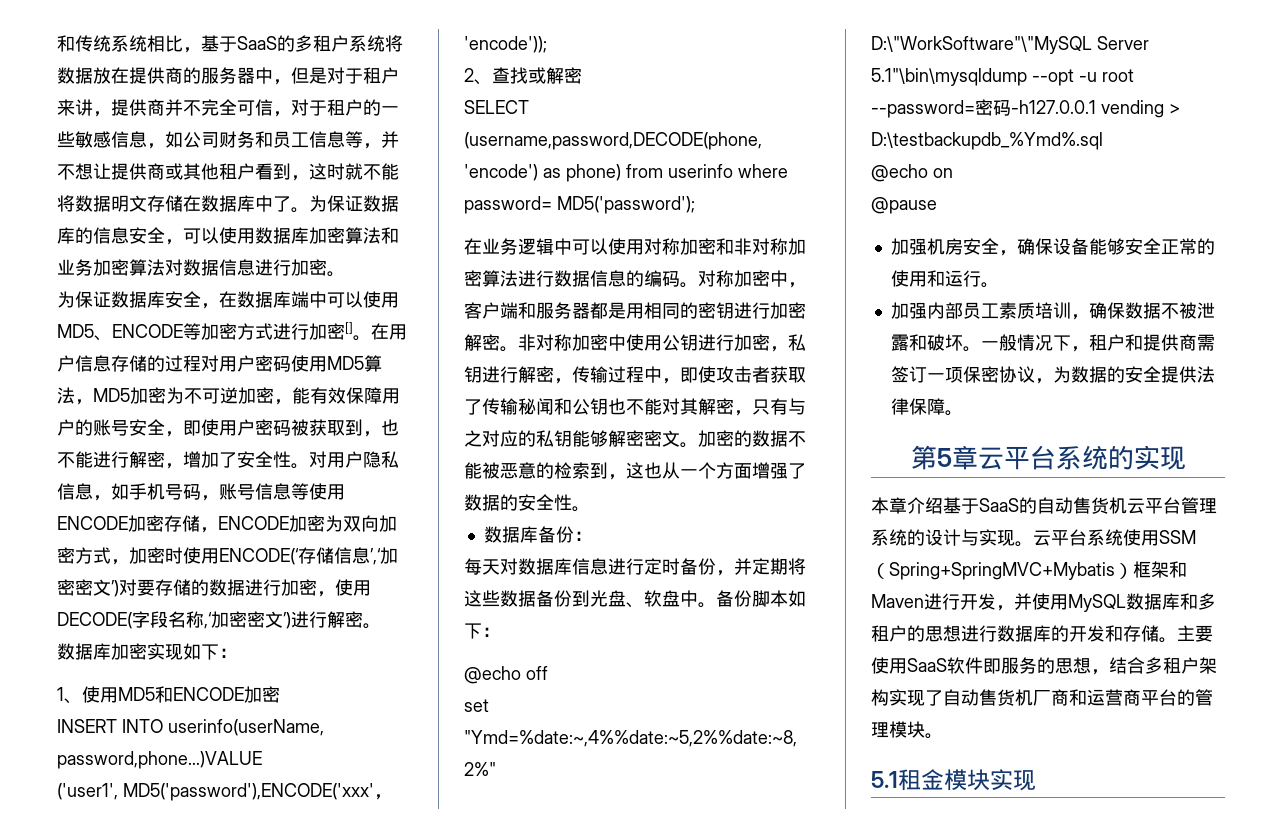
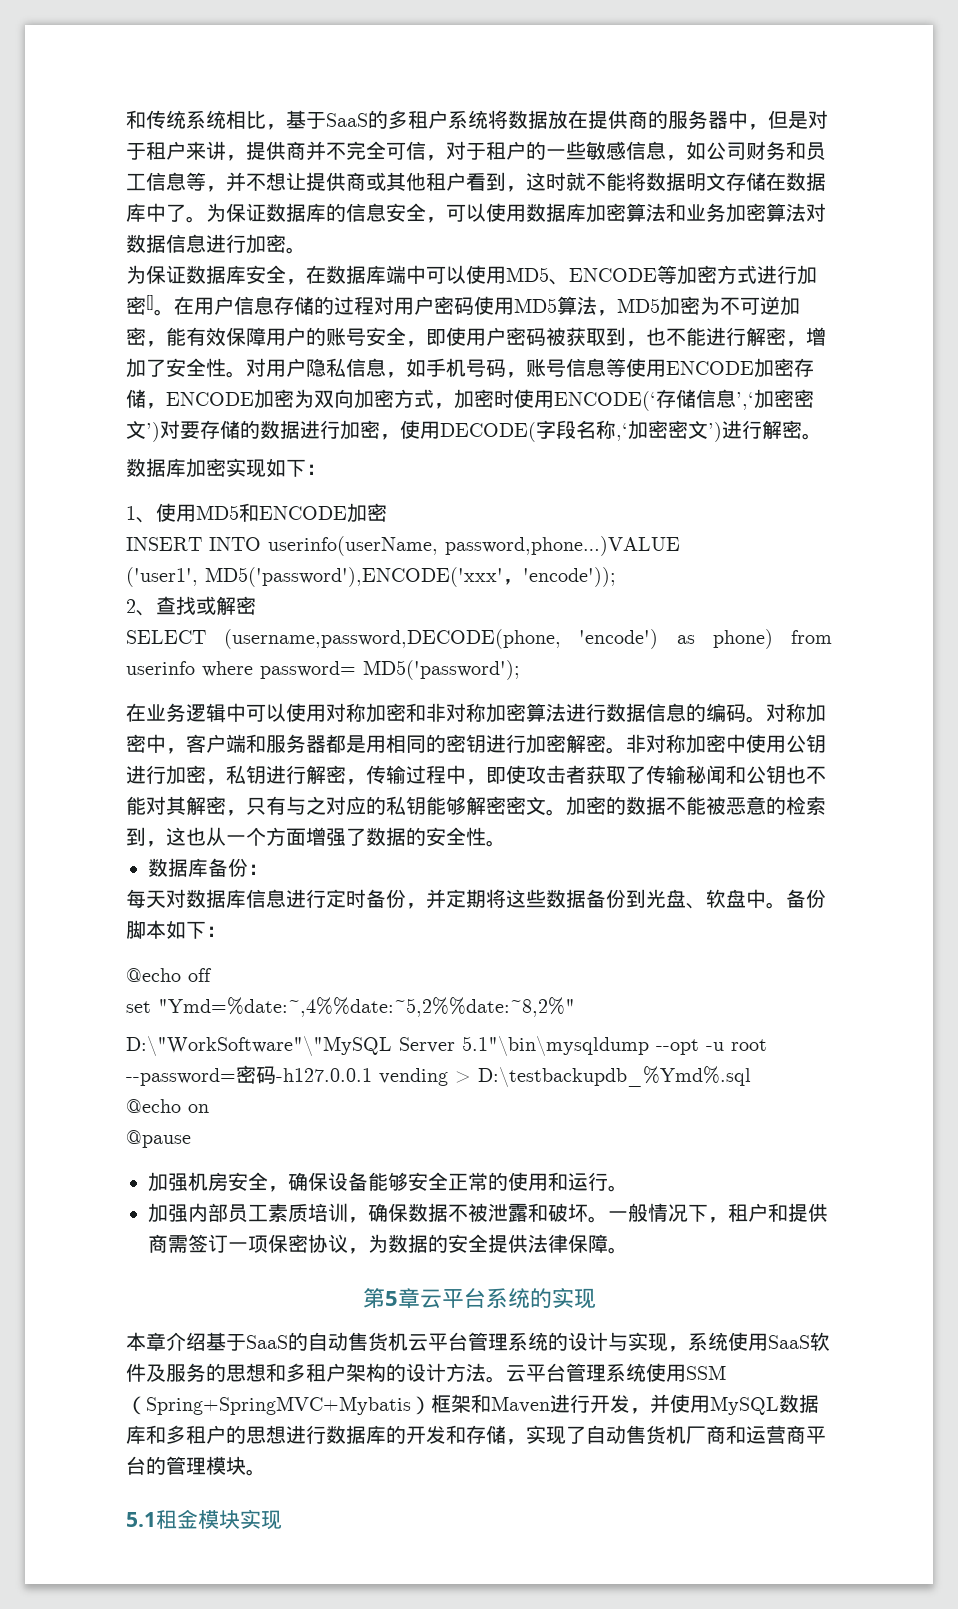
(1015, 538) none -> [668,1332,830,1352] [126,1363,486,1382] ，系统使用SaaS软件及服务的思想和多租户架构的设计方法
(1087, 537) none -> [566,1363,606,1382] 管理
[1159,625,1213,643] [871,657,1217,675] [871,689,889,706] 。主要使用SaaS软件即服务的思想，结合多租户架构 -> [506,1439,526,1445] ，

